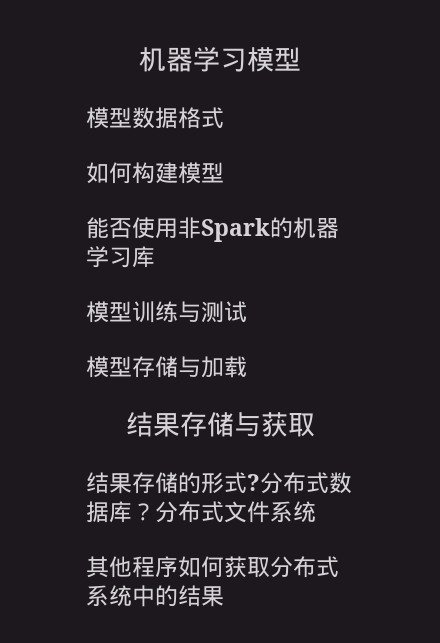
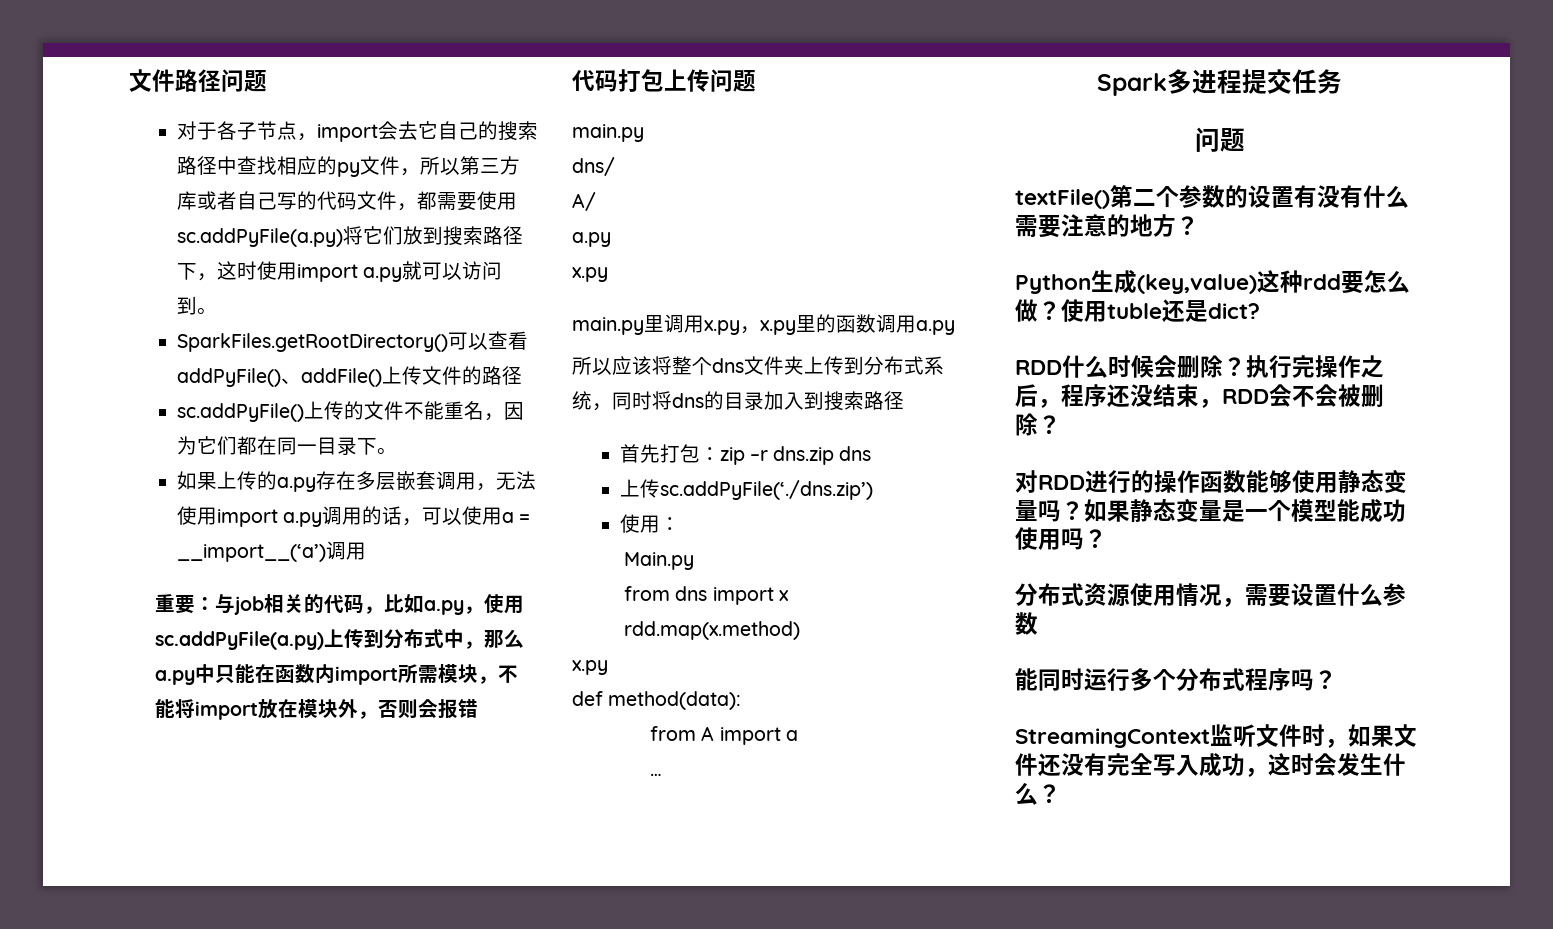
[139,46,301,72] [86,107,224,129] [86,162,224,184] [86,217,339,242] [86,246,155,268] [86,301,247,323] [86,356,247,378] [125,412,315,437] [86,472,352,494] [86,501,316,523] [86,556,339,578] [86,585,224,607] 机器学习模型 // 模型数据格式 // 如何构建模型 // 能否使用非Spark的机器学习库 // 模型训练与测试 // 模型存储与加载 // 结果存储与获取 // 结果存储的形式?分布式数据库？分布式文件系统 // 其他程序如何获取分布式系统中的结果 -> [129,69,267,92] [176,121,538,142] [176,156,520,177] [176,191,517,211] [176,226,523,247] [176,261,502,282] [176,296,217,315] [176,331,528,352] [176,366,522,387] [176,401,524,422] [176,436,397,455] [176,471,536,492] [176,506,531,527] [176,541,366,562] [155,594,525,615] [155,629,525,650] [155,663,519,685] [155,698,479,720] [572,69,756,92] [572,124,644,142] [572,157,615,176] [572,192,596,211] [572,232,611,247] [572,267,608,282] [572,314,955,335] [572,356,944,375] [572,391,904,411] [619,444,872,465] [619,479,873,500] [619,514,680,533] [624,552,695,570] [624,586,789,605] [624,621,801,640] [572,660,608,675] [572,691,742,710] [650,726,798,745] [650,773,663,776] [1097,69,1342,96] [1194,127,1245,152] [1015,185,1409,209] [1015,214,1199,238] [1015,270,1410,294] [1015,299,1260,323] [1015,355,1384,379] [1015,384,1384,408] [1015,413,1061,436] [1015,469,1407,494] [1015,498,1406,523] [1015,527,1107,550] [1015,583,1406,607] [1015,612,1038,635] [1015,668,1337,691] [1015,724,1417,748] [1015,753,1406,777] [1015,783,1061,805] 文件路径问题 // 对于各子节点，import会去它自己的搜索路径中查找相应的py文件，所以第三方库或者自己写的代码文件，都需要使用sc.addPyFile(a.py)将它们放到搜索路径下，这时使用import a.py就可以访问到。 // SparkFiles.getRootDirectory()可以查看addPyFile()、addFile()上传文件的路径 // sc.addPyFile()上传的文件不能重名，因为它们都在同一目录下。 // 如果上传的a.py存在多层嵌套调用，无法使用import a.py调用的话，可以使用a = __import__(‘a’)调用 // 重要：与job相关的代码，比如a.py，使用sc.addPyFile(a.py)上传到分布式中，那么a.py中只能在函数内import所需模块，不能将import放在模块外，否则会报错 // 代码打包上传问题 // main.py // dns/ // A/ // a.py // x.py // main.py里调用x.py，x.py里的函数调用a.py // 所以应该将整个dns文件夹上传到分布式系统，同时将dns的目录加入到搜索路径 // 首先打包：zip –r dns.zip dns // 上传sc.addPyFile(‘./dns.zip’) // 使用： // Main.py // from dns import x // rdd.map(x.method) // x.py // def method(data): // from A import a // … // Spark多进程提交任务 // 问题 // textFile()第二个参数的设置有没有什么需要注意的地方？ // Python生成(key,value)这种rdd要怎么做？使用tuble还是dict? // RDD什么时候会删除？执行完操作之后，程序还没结束，RDD会不会被删除？ // 对RDD进行的操作函数能够使用静态变量吗？如果静态变量是一个模型能成功使用吗？ // 分布式资源使用情况，需要设置什么参数 // 能同时运行多个分布式程序吗？ // StreamingContext监听文件时，如果文件还没有完全写入成功，这时会发生什么？

